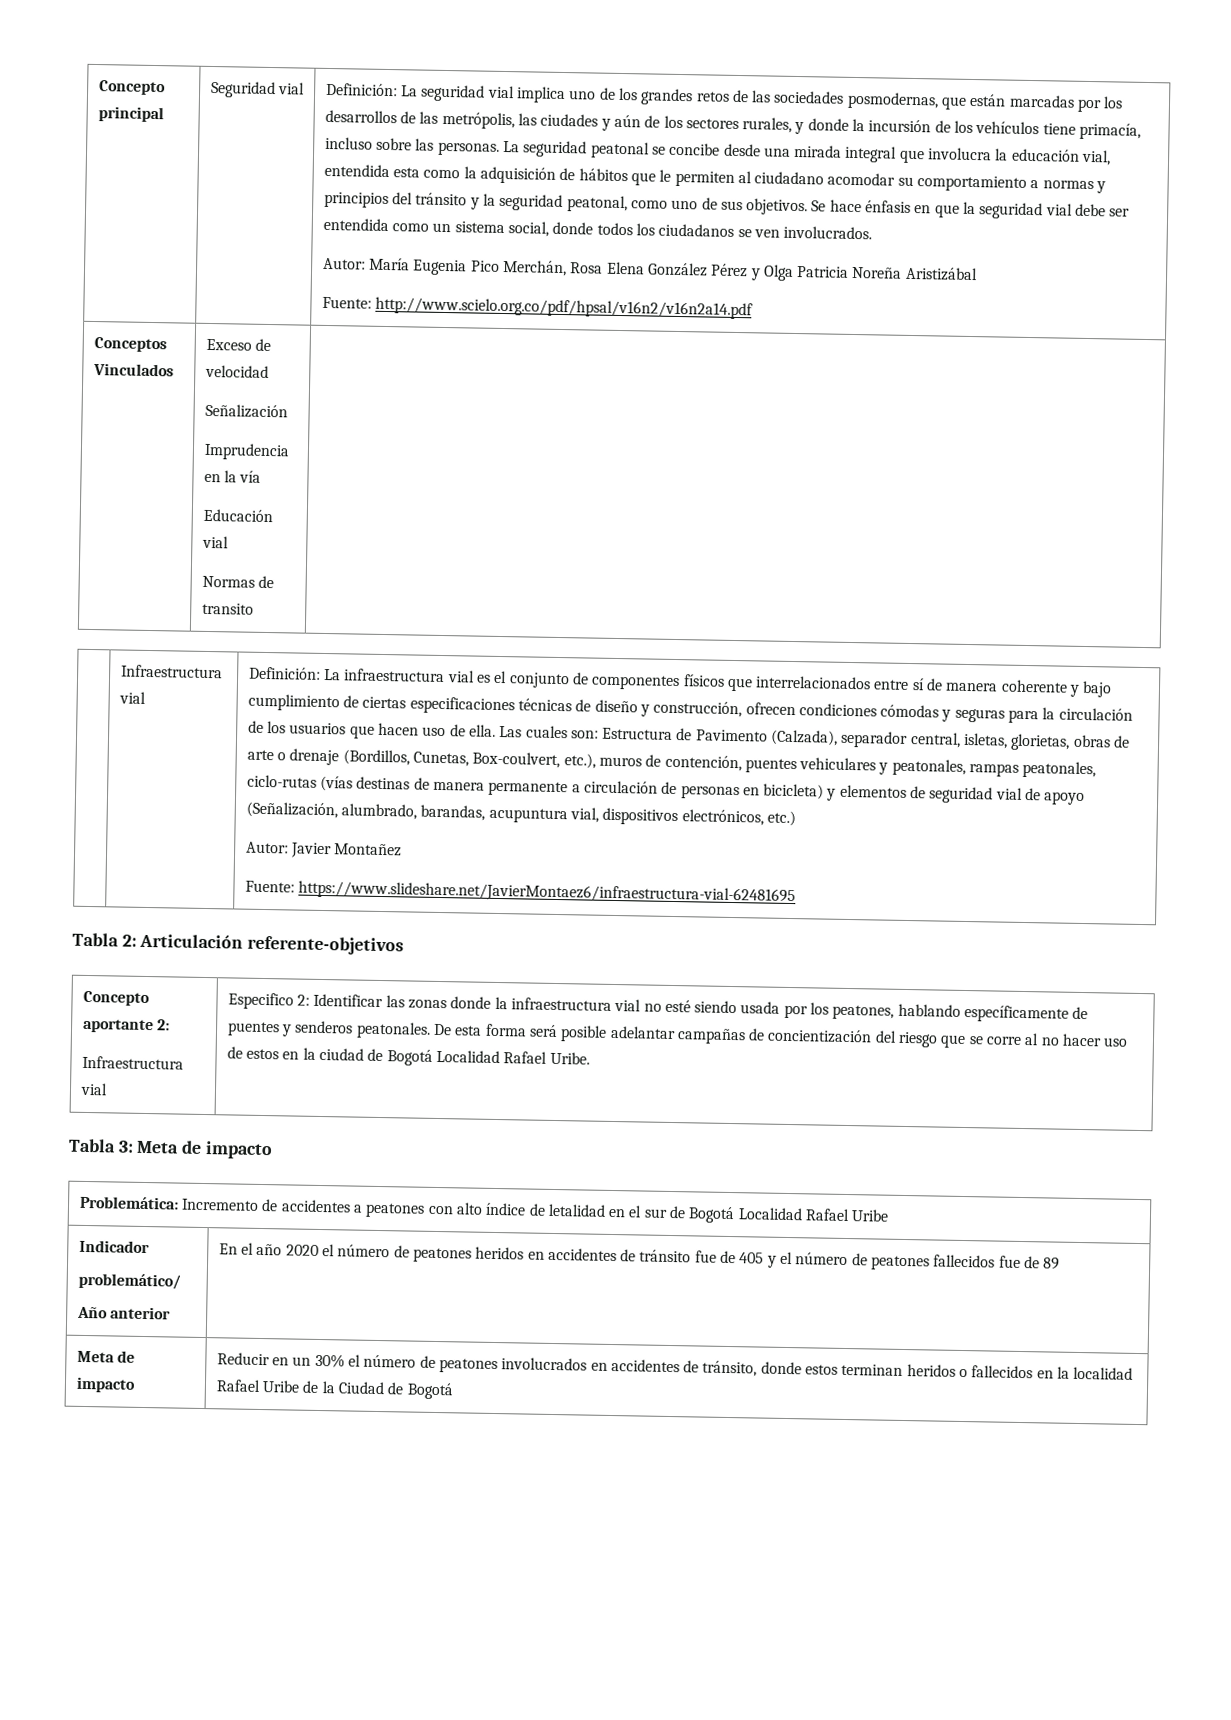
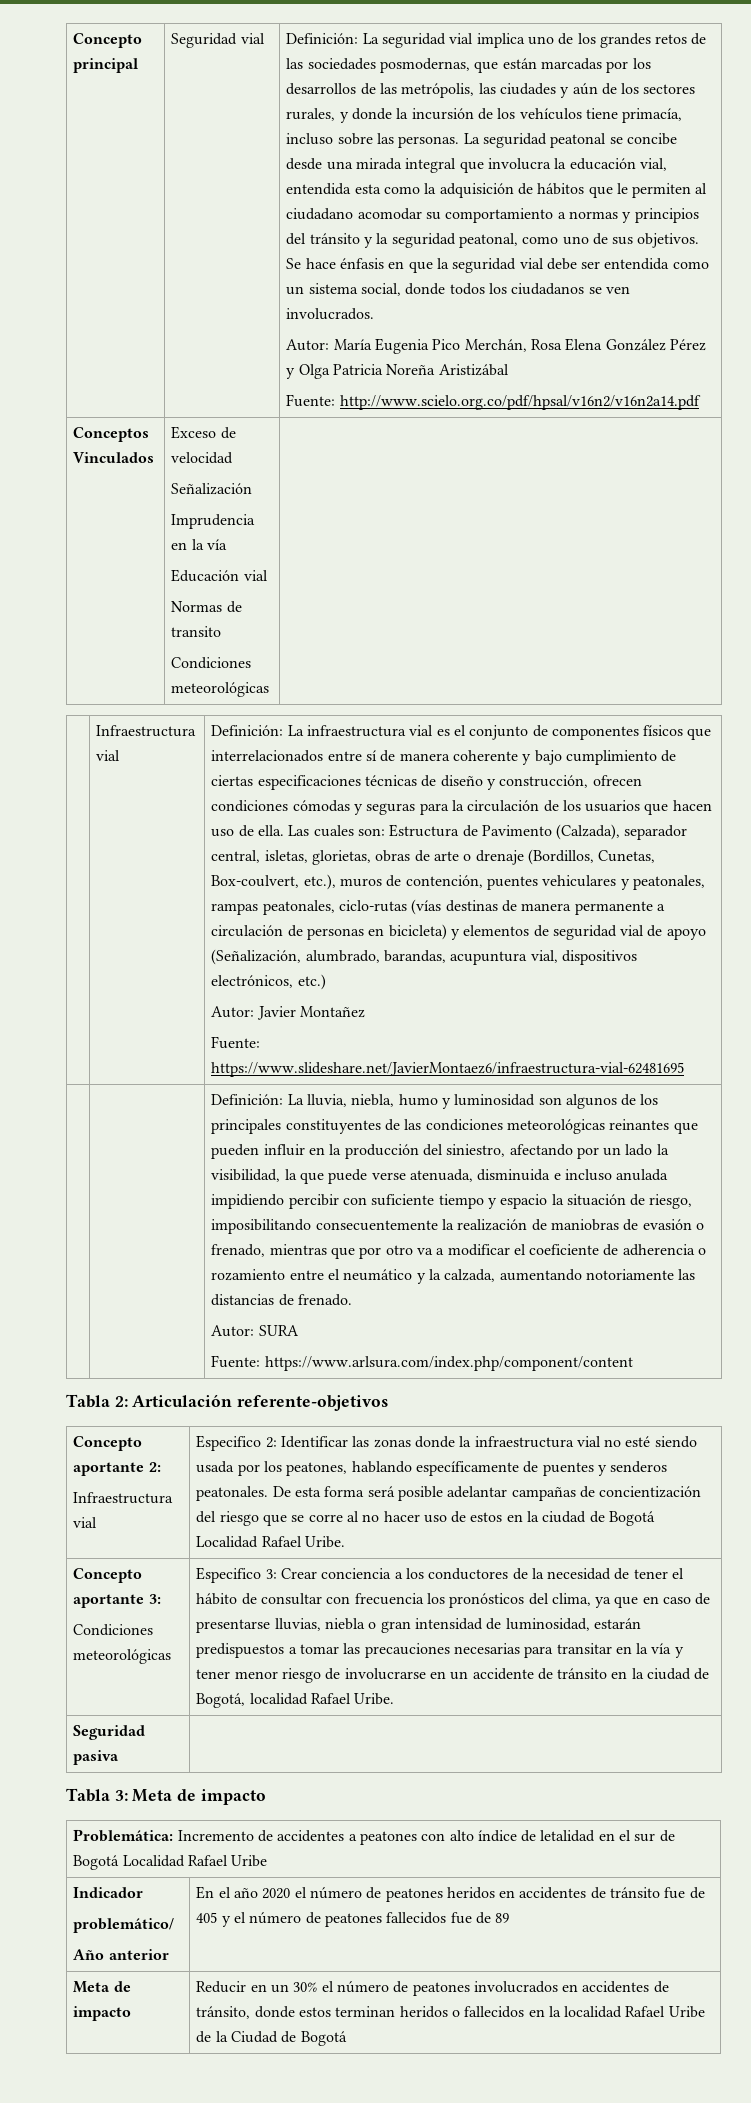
(254, 608) none -> [171,657,252,669] [171,682,270,697] // Condiciones meteorológicas
(796, 893) none -> [211,1094,659,1109] [211,1119,698,1134] [211,1144,669,1159] [211,1169,669,1184] [211,1194,693,1209] [211,1219,704,1234] [211,1244,707,1259] [211,1269,696,1284] [211,1294,352,1306] [211,1325,299,1337] [211,1355,633,1371] // | | Definición: La lluvia, niebla, humo y luminosidad son algunos de los principales constituyentes de las condiciones meteorológicas reinantes que pueden influir en la producción del siniestro, afectando por un lado la visibilidad, la que puede verse atenuada, disminuida e incluso anulada impidiendo percibir con suficiente tiempo y espacio la situación de riesgo, imposibilitando consecuentemente la realización de maniobras de evasión o frenado, mientras que por otro va a modificar el coeficiente de adherencia o rozamiento entre el neumático y la calzada, aumentando notoriamente las distancias de frenado. // Autor: SURA // Fuente: https://www.arlsura.com/index.php/component/content
(590, 1058) none -> [73,1568,143,1583] [73,1594,161,1608] [73,1624,154,1636] [73,1649,172,1664] [196,1567,685,1583] [196,1593,711,1608] [196,1618,641,1633] [196,1643,684,1658] [196,1668,710,1683] [196,1693,395,1708] [73,1725,146,1740] [73,1750,120,1765] // Concepto aportante 3: // Condiciones meteorológicas | Especifico 3: Crear conciencia a los conductores de la necesidad de tener el hábito de consultar con frecuencia los pronósticos del clima, ya que en caso de presentarse lluvias, niebla o gran intensidad de luminosidad, estarán predispuestos a tomar las precauciones necesarias para transitar en la vía y tener menor riesgo de involucrarse en un accidente de tránsito en la ciudad de Bogotá, localidad Rafael Uribe. // Seguridad pasiva |

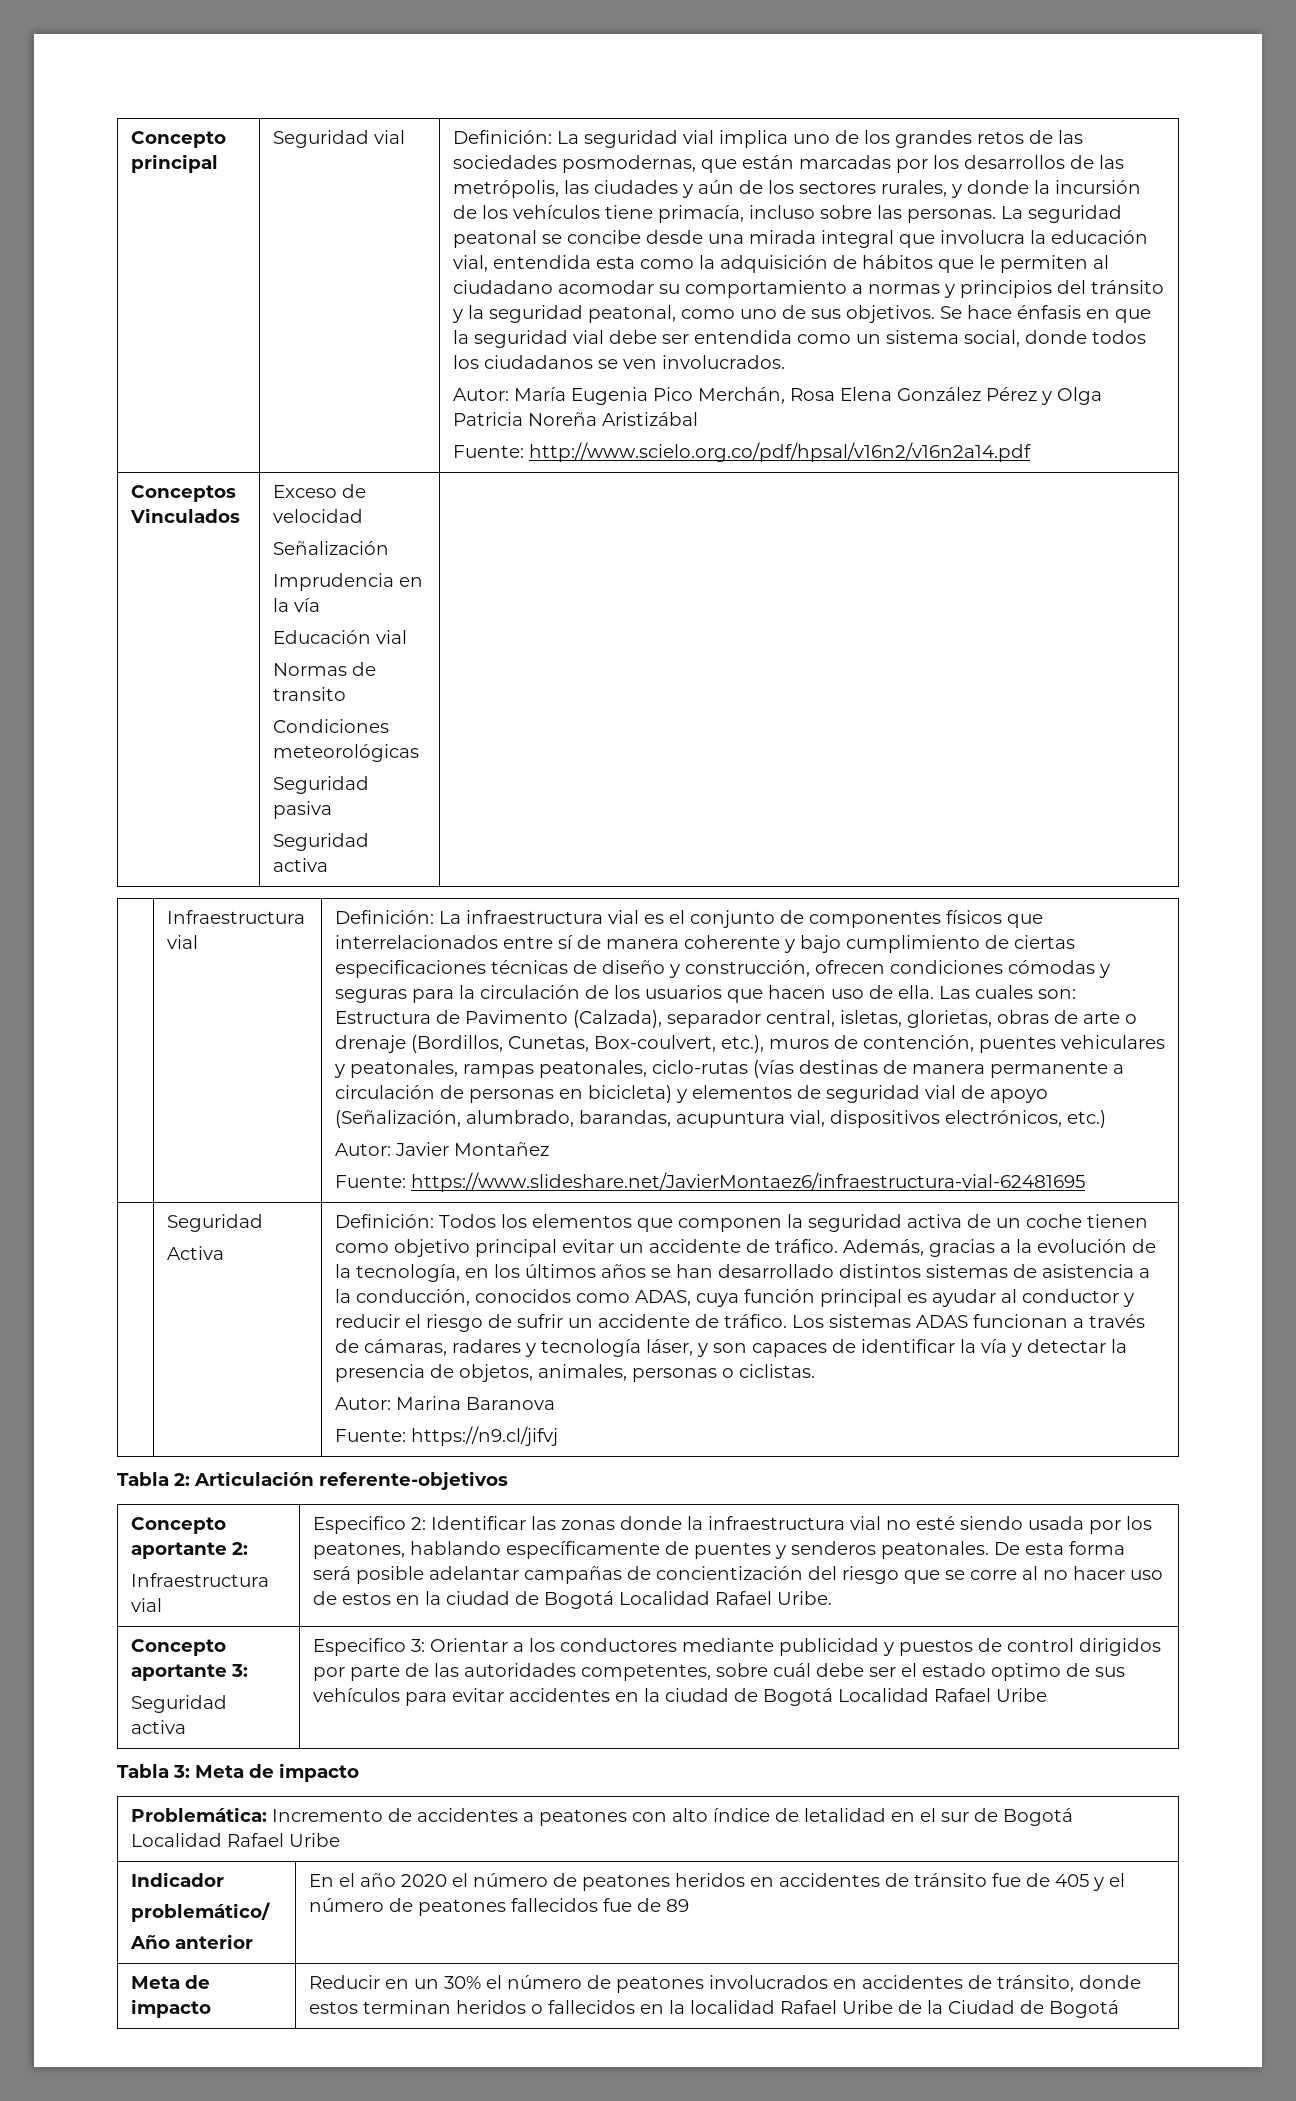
(270, 689) none -> [272,776,369,794] [272,801,332,819] [272,833,369,851] [272,858,328,872] // Seguridad pasiva // Seguridad activa
[211,1094,659,1109] [211,1119,698,1134] [211,1144,669,1159] [211,1169,669,1184] [211,1194,693,1209] [211,1219,704,1234] [211,1244,707,1259] [211,1269,696,1284] [211,1294,352,1306] [211,1325,299,1337] [211,1355,633,1371] | Definición: La lluvia, niebla, humo y luminosidad son algunos de los principales constituyentes de las condiciones meteorológicas reinantes que pueden influir en la producción del siniestro, afectando por un lado la visibilidad, la que puede verse atenuada, disminuida e incluso anulada impidiendo percibir con suficiente tiempo y espacio la situación de riesgo, imposibilitando consecuentemente la realización de maniobras de evasión o frenado, mientras que por otro va a modificar el coeficiente de adherencia o rozamiento entre el neumático y la calzada, aumentando notoriamente las distancias de frenado. // Autor: SURA // Fuente: https://www.arlsura.com/index.php/component/content -> [166,1214,263,1232] [166,1246,224,1260] [334,1214,1148,1232] [334,1239,1156,1257] [334,1264,1150,1282] [334,1289,1134,1307] [334,1314,1145,1332] [334,1339,1127,1357] [334,1364,815,1382] [334,1396,555,1410] [334,1426,558,1446] Seguridad // Activa | Definición: Todos los elementos que componen la seguridad activa de un coche tienen como objetivo principal evitar un accidente de tráfico. Además, gracias a la evolución de la tecnología, en los últimos años se han desarrollado distintos sistemas de asistencia a la conducción, conocidos como ADAS, cuya función principal es ayudar al conductor y reducir el riesgo de sufrir un accidente de tráfico. Los sistemas ADAS funcionan a través de cámaras, radares y tecnología láser, y son capaces de identificar la vía y detectar la presencia de objetos, animales, personas o ciclistas. // Autor: Marina Baranova // Fuente: https://n9.cl/jifvj
[73,1624,154,1636] [73,1649,172,1664] Condiciones meteorológicas -> [130,1695,227,1713] [130,1720,186,1734] Seguridad activa
[280,1568,392,1579] Crear conciencia -> [429,1638,508,1652] Orientar
[512,1568,685,1580] [196,1593,711,1608] [196,1618,641,1633] [196,1643,684,1658] [196,1668,710,1683] [196,1693,395,1708] [73,1725,146,1740] [73,1750,120,1765] de la necesidad de tener el hábito de consultar con frecuencia los pronósticos del clima, ya que en caso de presentarse lluvias, niebla o gran intensidad de luminosidad, estarán predispuestos a tomar las precauciones necesarias para transitar en la vía y tener menor riesgo de involucrarse en un accidente de tránsito en la ciudad de Bogotá, localidad Rafael Uribe. // Seguridad pasiva | -> [681,1638,1161,1656] [312,1663,1125,1681] [312,1688,1047,1706] mediante publicidad y puestos de control dirigidos por parte de las autoridades competentes, sobre cuál debe ser el estado optimo de sus vehículos para evitar accidentes en la ciudad de Bogotá Localidad Rafael Uribe

